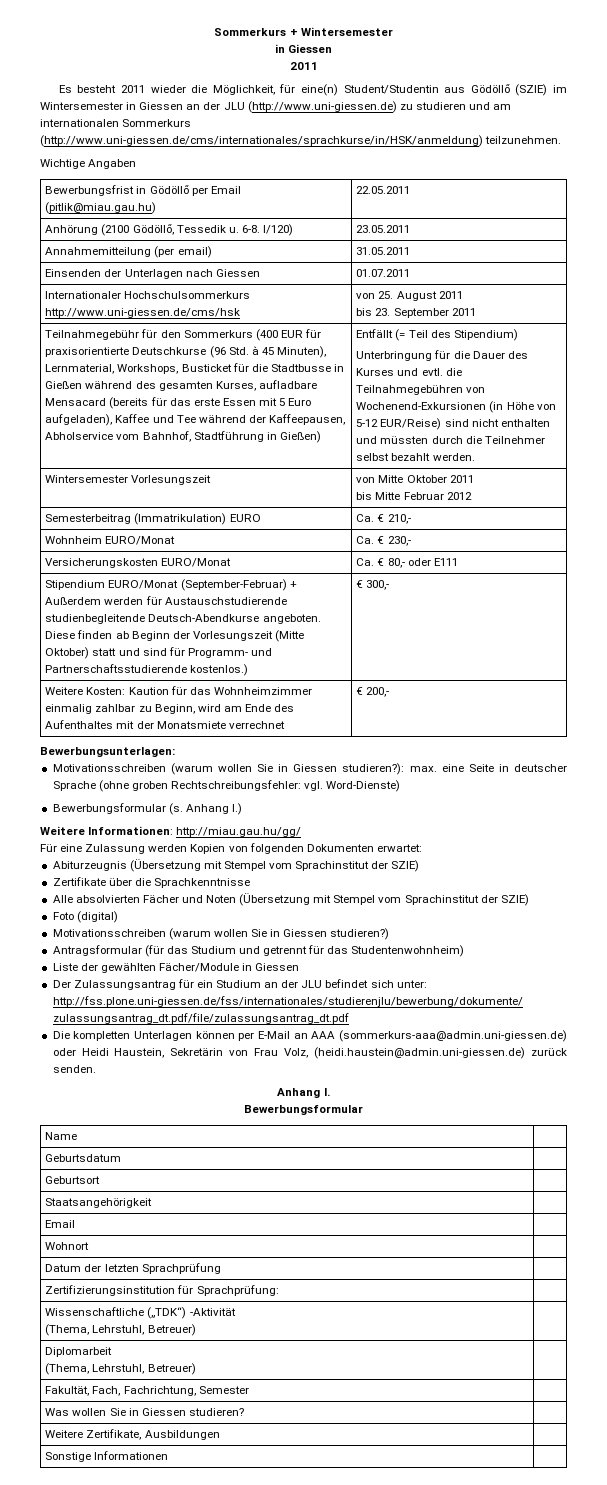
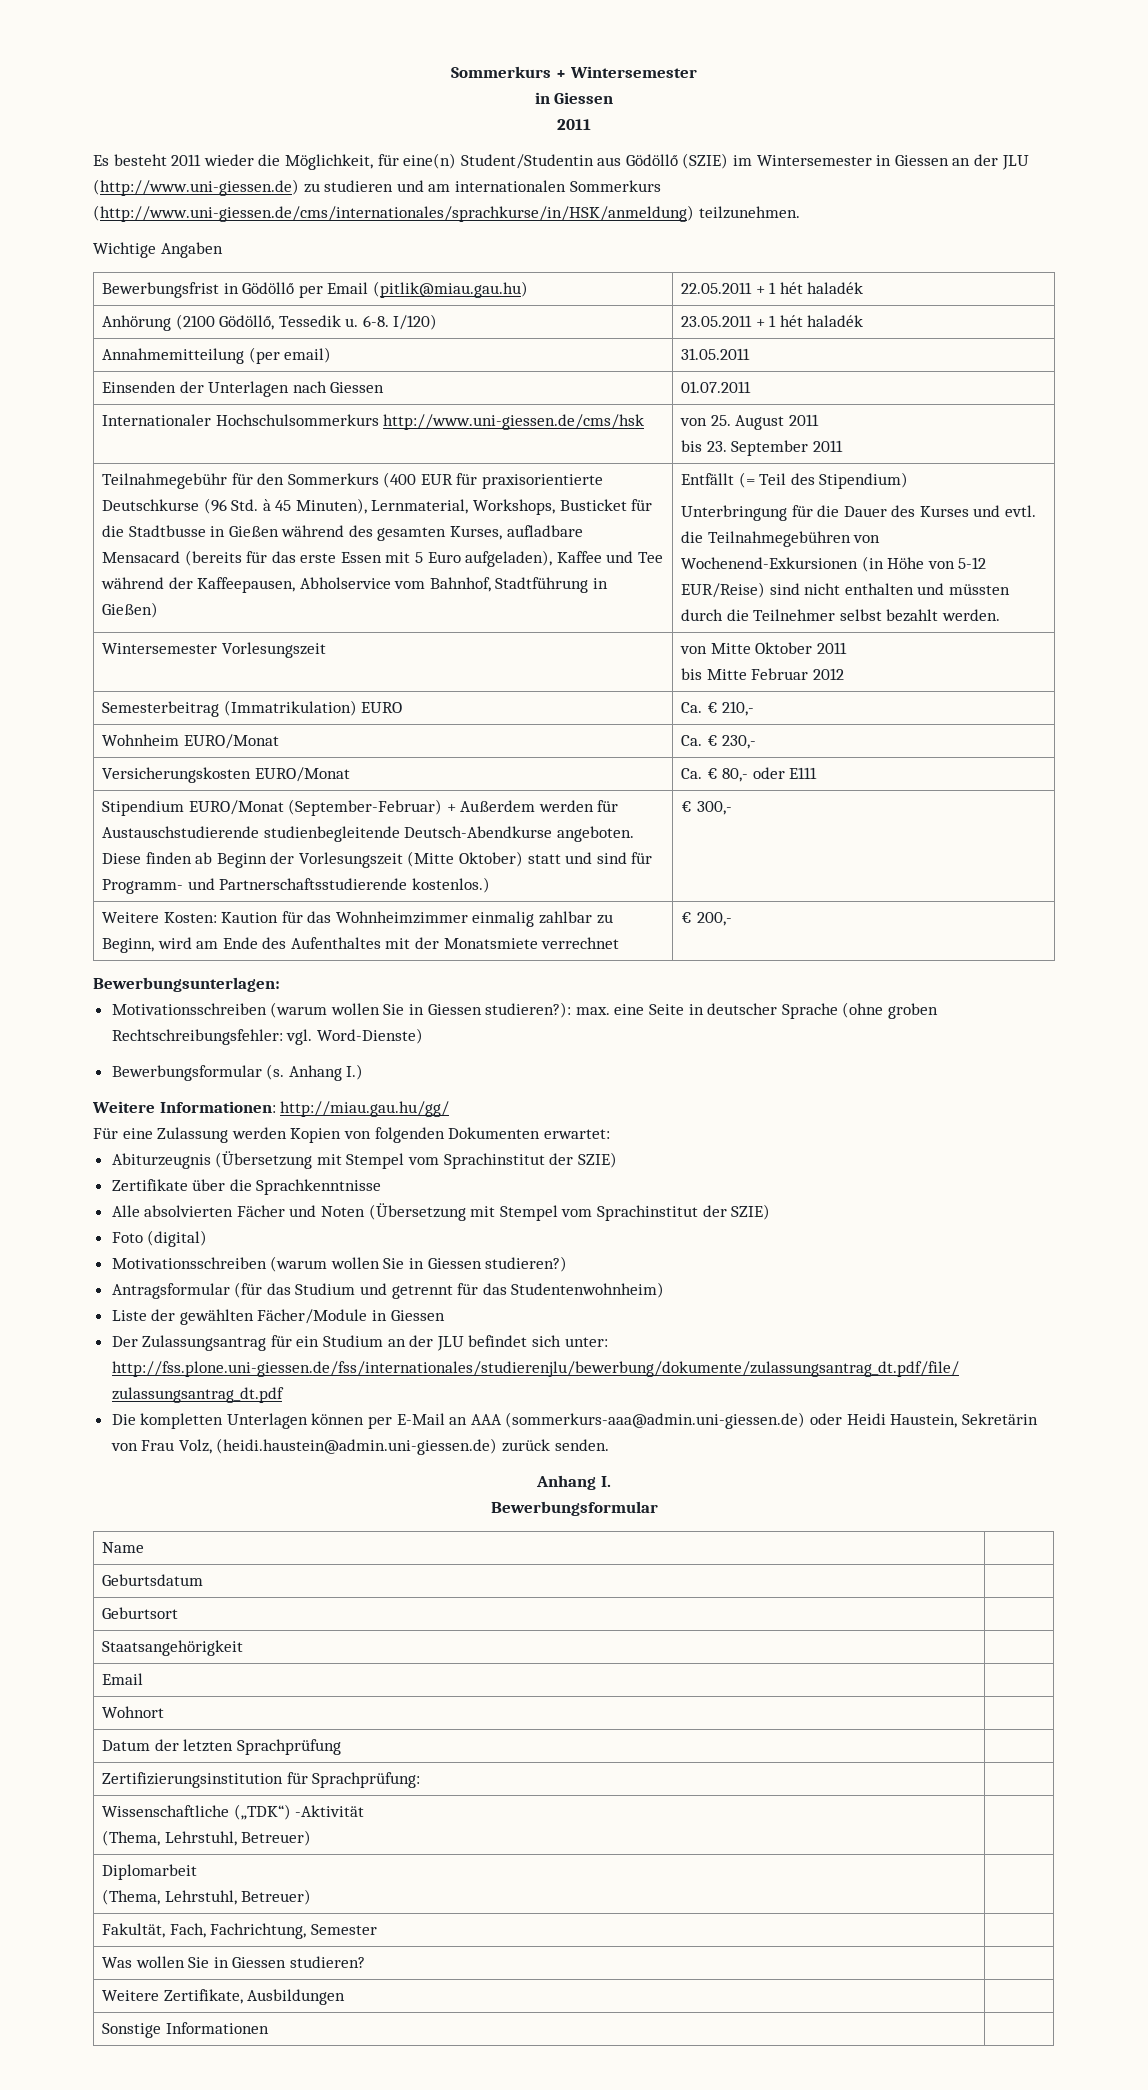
(411, 190) none -> [755,282,864,294] + 1 hét haladék
(411, 229) none -> [755,315,864,327] + 1 hét haladék

